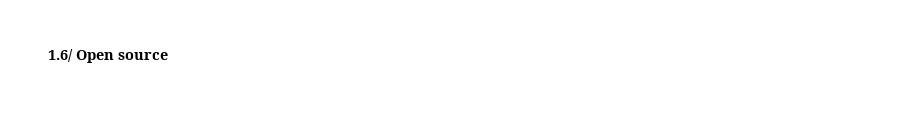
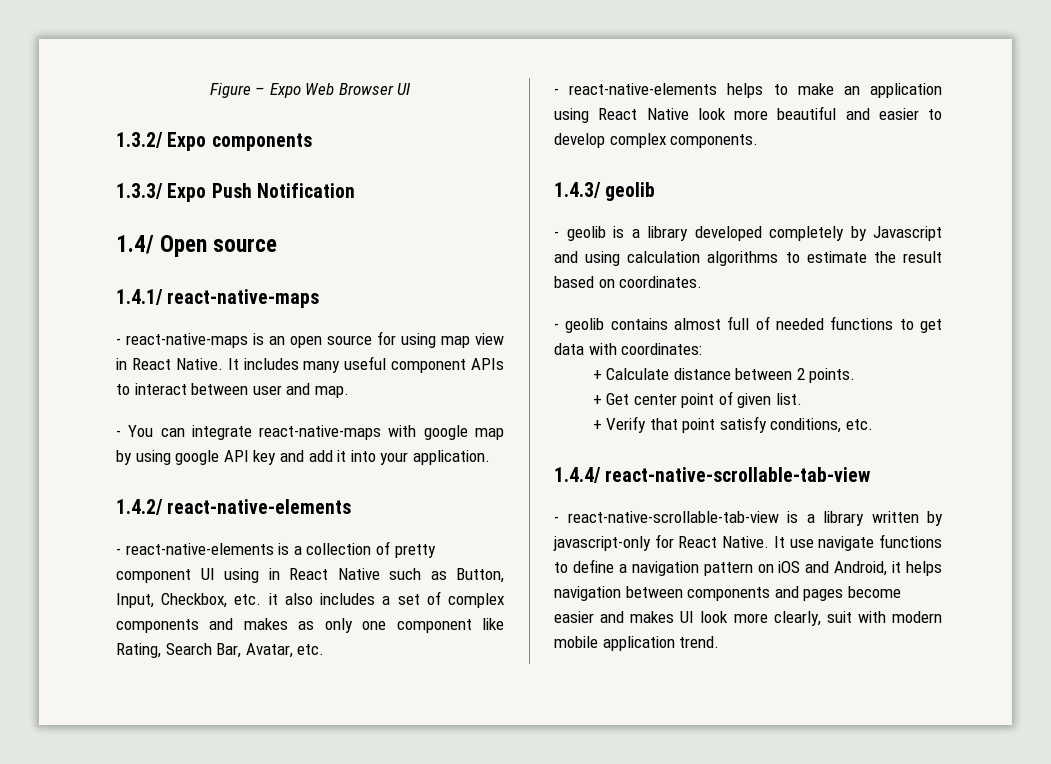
[48,49,168,63] 1.6/ Open source -> [209,83,412,98] [116,132,312,151] [116,183,355,202] [116,235,278,257] [116,289,320,308] [116,331,504,348] [116,356,504,373] [116,383,349,398] [116,425,504,440] [116,450,490,465] [116,499,352,515] [116,541,436,558] [116,568,504,583] [116,591,505,608] [116,618,504,633] [116,643,325,658] [554,83,942,98] [554,106,942,123] [554,133,759,148] [554,182,656,201] [554,226,942,241] [554,251,942,266] [554,276,703,288] [554,316,942,333] [554,343,703,355] [592,368,856,383] [592,391,803,408] [592,416,874,433] [554,467,871,483] [554,511,943,526] [553,534,942,551] [554,559,942,576] [554,586,901,601] [554,611,942,626] [554,636,720,651] Figure – Expo Web Browser UI // 1.3.2/ Expo components // 1.3.3/ Expo Push Notification // 1.4/ Open source // 1.4.1/ react-native-maps // - react-native-maps is an open source for using map view in React Native. It includes many useful component APIs to interact between user and map. // - You can integrate react-native-maps with google map by using google API key and add it into your application. // 1.4.2/ react-native-elements // - react-native-elements is a collection of pretty component UI using in React Native such as Button, Input, Checkbox, etc. it also includes a set of complex components and makes as only one component like Rating, Search Bar, Avatar, etc. // - react-native-elements helps to make an application using React Native look more beautiful and easier to develop complex components. // 1.4.3/ geolib // - geolib is a library developed completely by Javascript and using calculation algorithms to estimate the result based on coordinates. // - geolib contains almost full of needed functions to get data with coordinates: // + Calculate distance between 2 points. // + Get center point of given list. // + Verify that point satisfy conditions, etc. // 1.4.4/ react-native-scrollable-tab-view // - react-native-scrollable-tab-view is a library written by javascript-only for React Native. It use navigate functions to define a navigation pattern on iOS and Android, it helps navigation between components and pages become easier and makes UI look more clearly, suit with modern mobile application trend.

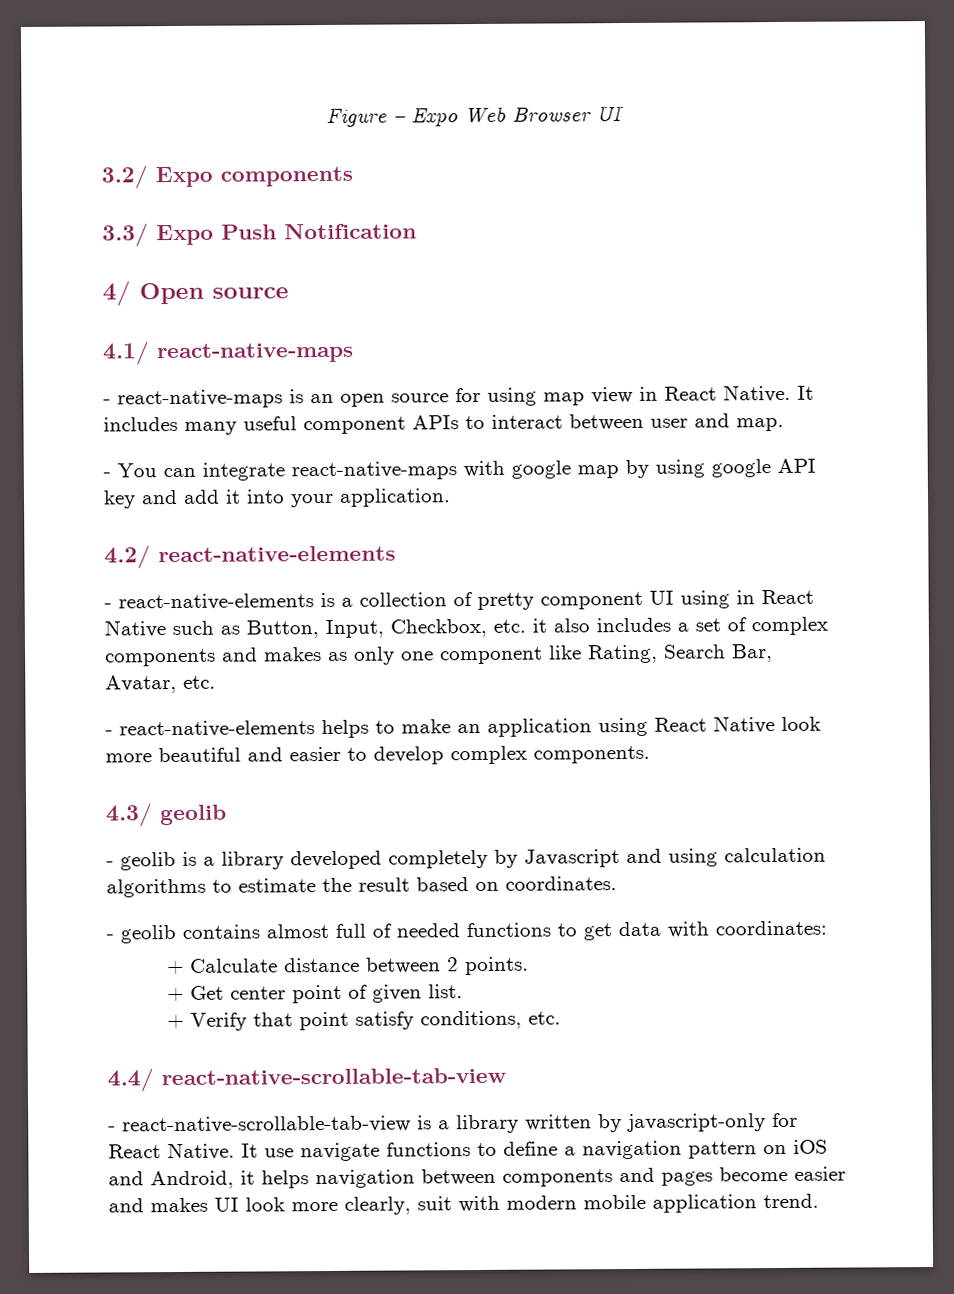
[116,132,163,148] 1.3.2/ -> [101,165,148,189] 3.2/
[116,183,163,199] 1.3.3/ -> [102,223,149,247] 3.3/
[116,235,154,254] 1.4/ -> [102,281,131,307] 4/
[116,289,163,305] 1.4.1/ -> [102,341,150,365] 4.1/
[116,499,163,515] 1.4.2/ -> [104,545,151,569] 4.2/
[554,182,601,198] 1.4.3/ -> [106,803,153,827] 4.3/
[554,467,601,483] 1.4.4/ -> [107,1068,154,1092] 4.4/

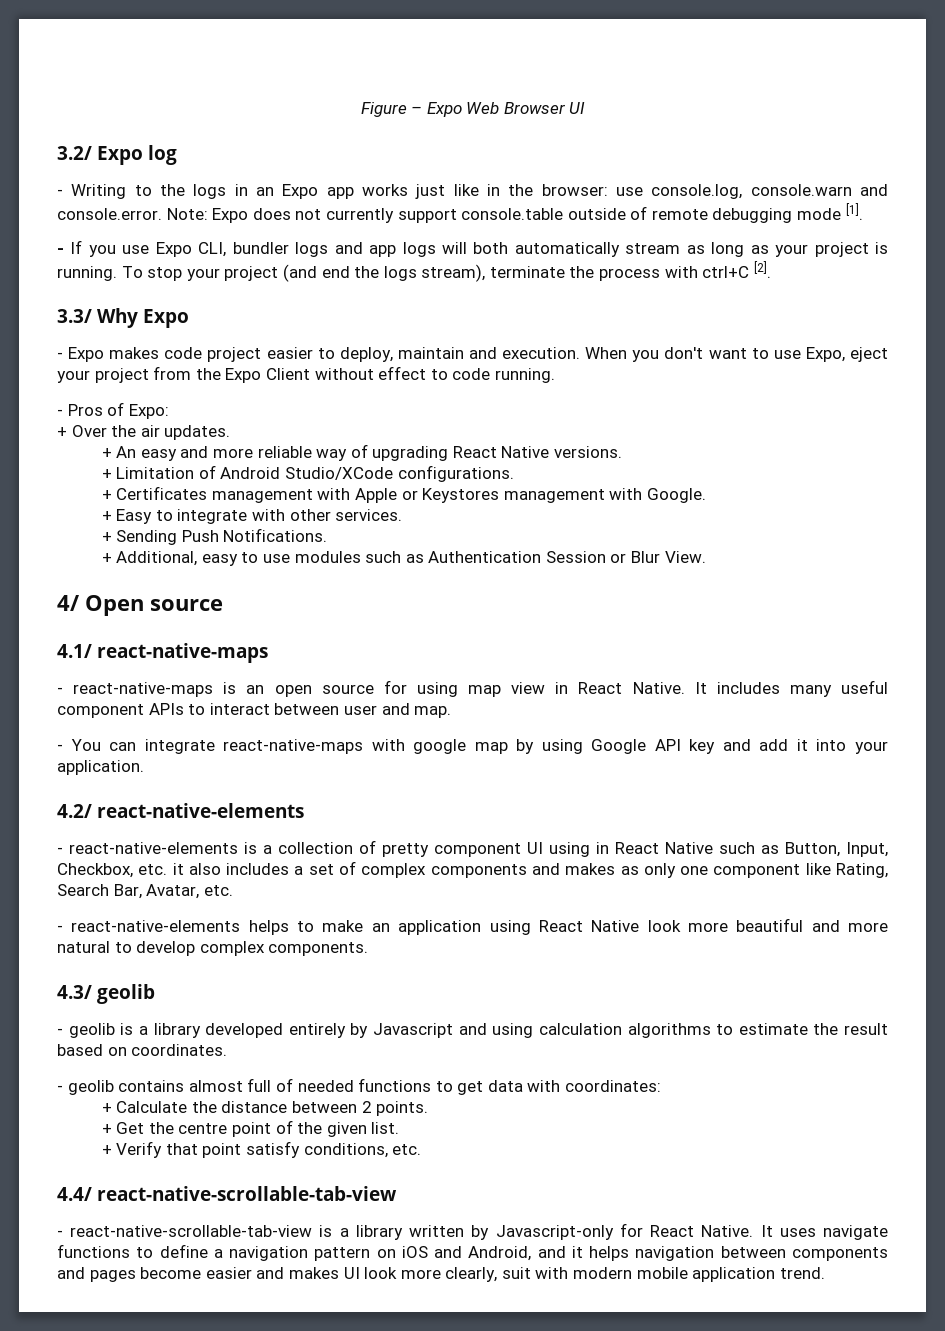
[220,166,353,187] components -> [148,145,178,165] [57,184,888,199] [57,203,863,223] [57,240,889,257] [57,261,771,282] log // - Writing to the logs in an Expo app works just like in the browser: use console.log, console.warn and console.error. Note: Expo does not currently support console.table outside of remote debugging mode [1]. // - If you use Expo CLI, bundler logs and app logs will both automatically stream as long as your project is running. To stop your project (and end the logs stream), terminate the process with ctrl+C [2].
[156,223,417,246] Expo Push Notification -> [97,308,190,328] [57,347,888,362] [57,366,555,383] [57,402,169,419] [57,425,231,440] [101,444,623,461] [101,465,514,482] [101,486,706,503] [101,509,403,524] [101,528,328,545] [101,551,706,566] Why Expo // - Expo makes code project easier to deploy, maintain and execution. When you don't want to use Expo, eject your project from the Expo Client without effect to code running. // - Pros of Expo: // + Over the air updates. // + An easy and more reliable way of upgrading React Native versions. // + Limitation of Android Studio/XCode configurations. // + Certificates management with Apple or Keystores management with Google. // + Easy to integrate with other services. // + Sending Push Notifications. // + Additional, easy to use modules such as Authentication Session or Blur View.
[711,459,771,478] google -> [591,739,647,754] Google
[289,746,341,762] easier -> [848,922,888,932] [57,941,110,953] more natural
[388,849,488,869] completely -> [288,1023,346,1038] entirely
(279, 965) none -> [191,1101,217,1113] the
[230,986,287,1000] center -> [148,1122,228,1134] the centre
(369, 991) none -> [297,1122,323,1134] the
[627,1113,766,1133] javascript-only -> [495,1225,614,1240] Javascript-only
[264,1148,294,1158] use -> [779,1228,816,1237] uses
(234, 1180) none -> [537,1246,566,1258] and

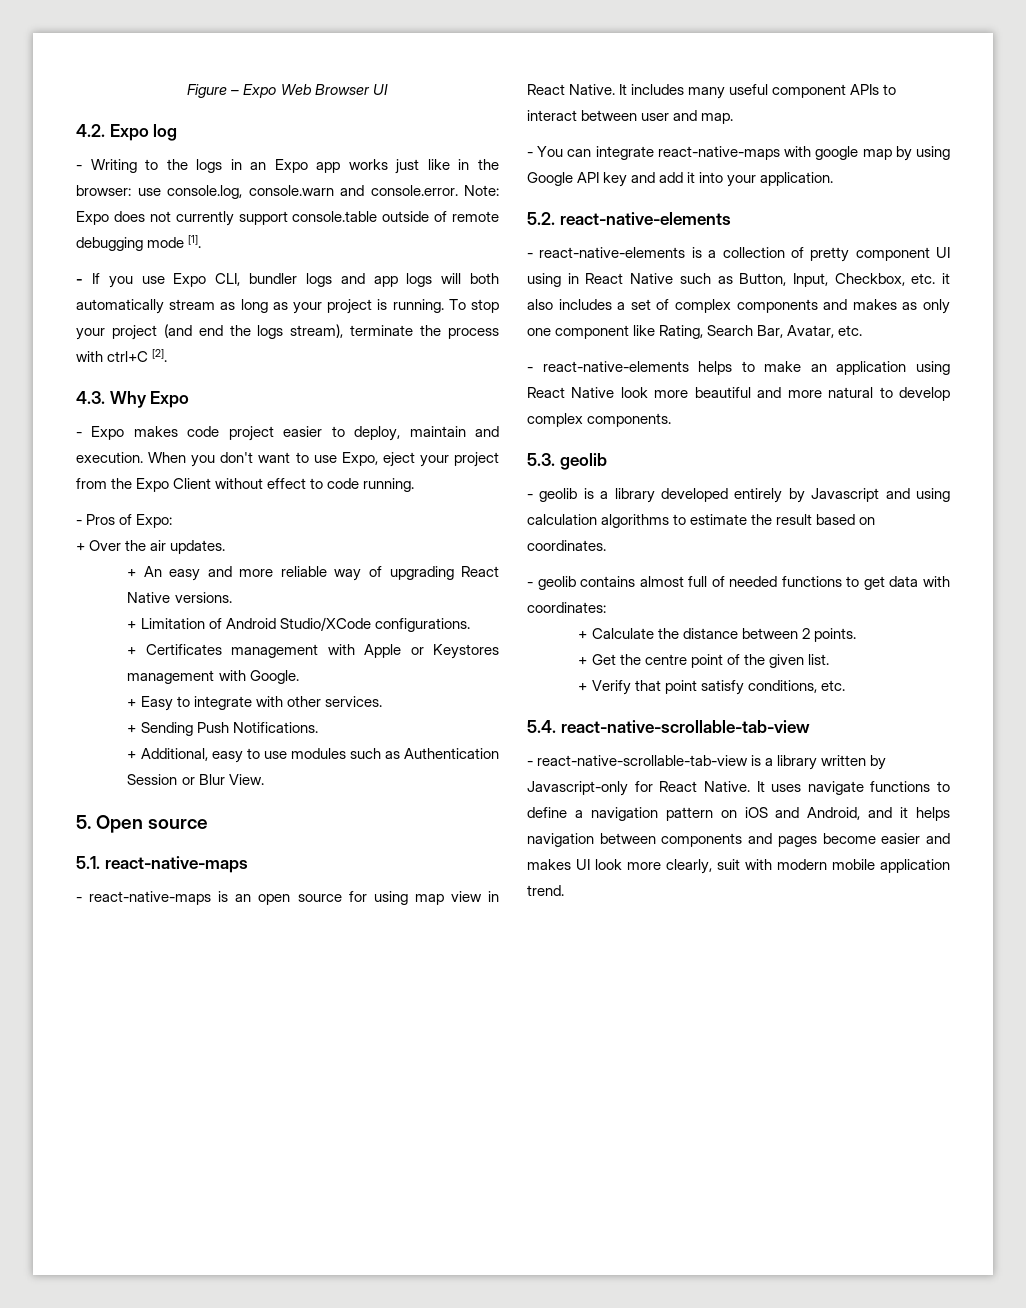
[57,146,92,160] 3.2/ -> [76,124,105,137] 4.2.
[57,309,92,323] 3.3/ -> [76,391,105,404] 4.3.
[57,595,79,611] 4/ -> [76,815,91,829] 5.
[57,644,92,658] 4.1/ -> [76,856,100,869] 5.1.
[57,804,92,818] 4.2/ -> [527,212,555,225] 5.2.
[57,985,92,999] 4.3/ -> [527,453,555,466] 5.3.
[57,1187,92,1201] 4.4/ -> [527,720,556,733] 5.4.

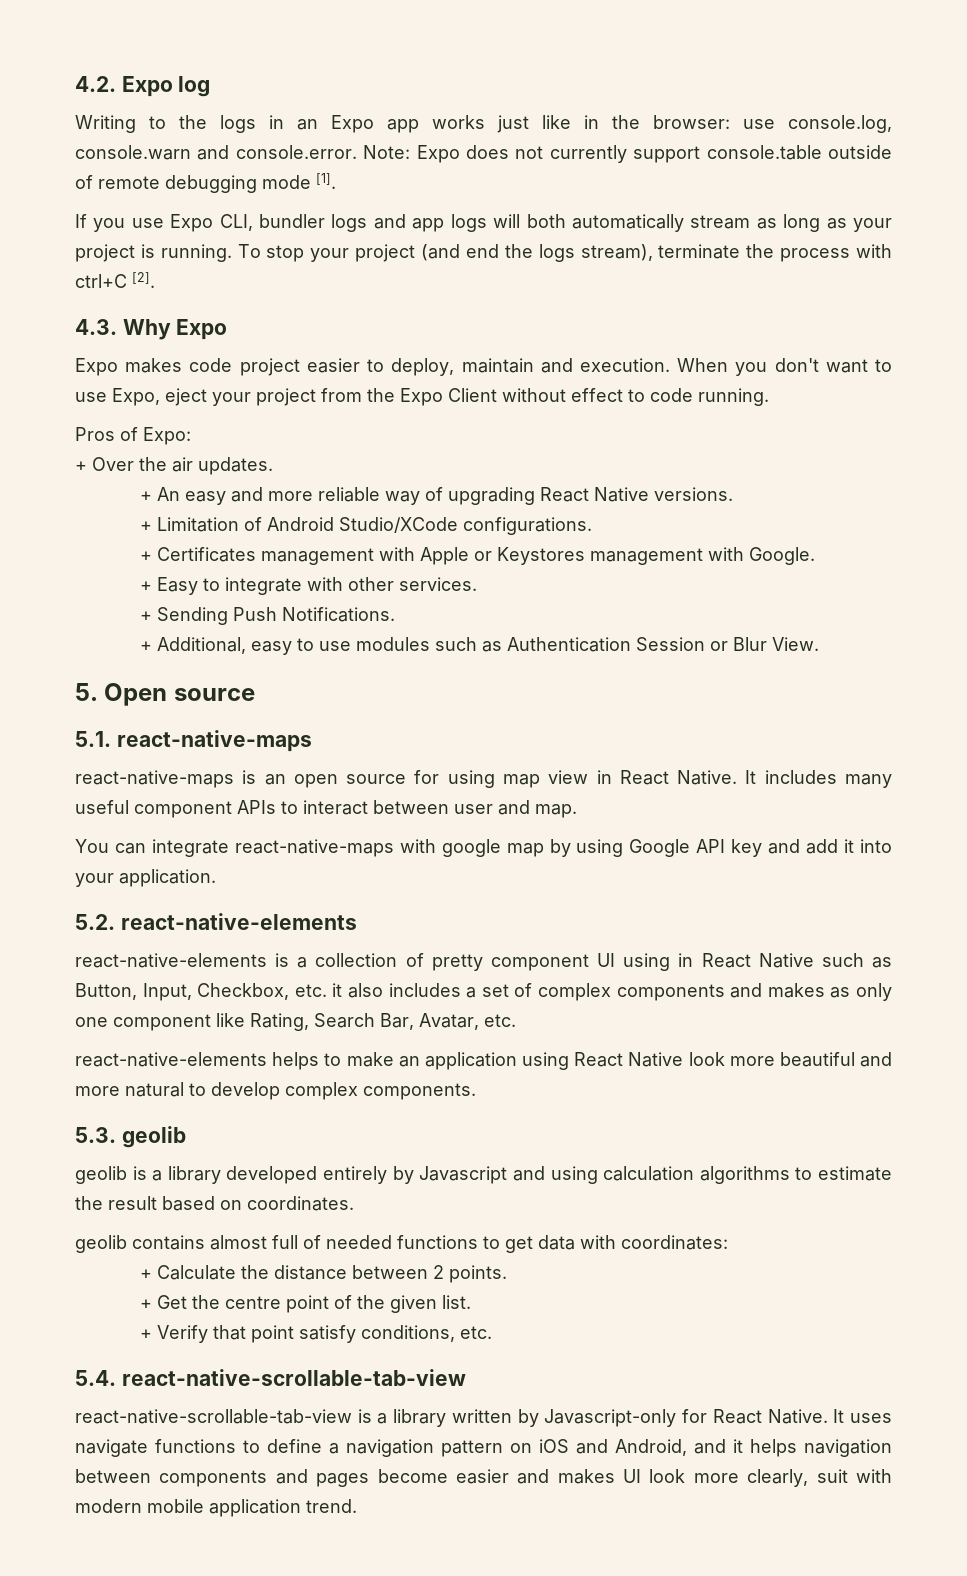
[187,84,388,98] Figure – Expo Web Browser UI // -> (75, 84) none
[76,165,82,170] - -> (211, 86) none
[76,279,83,284] - -> (336, 181) none
[76,432,82,437] - -> (228, 329) none
[76,520,82,525] - -> (769, 397) none
[76,897,82,902] - -> (312, 741) none
[527,152,533,157] - -> (577, 811) none
[527,253,533,258] - -> (357, 921) none
[527,367,533,372] - -> (516, 1020) none
[527,494,533,499] - -> (186, 1137) none
[527,582,533,587] - -> (354, 1203) none
[527,761,533,766] - -> (466, 1377) none

